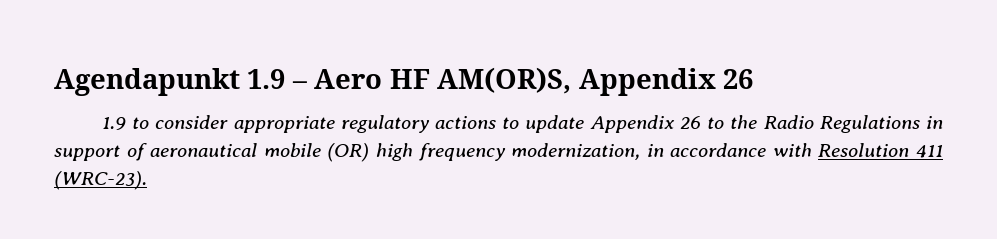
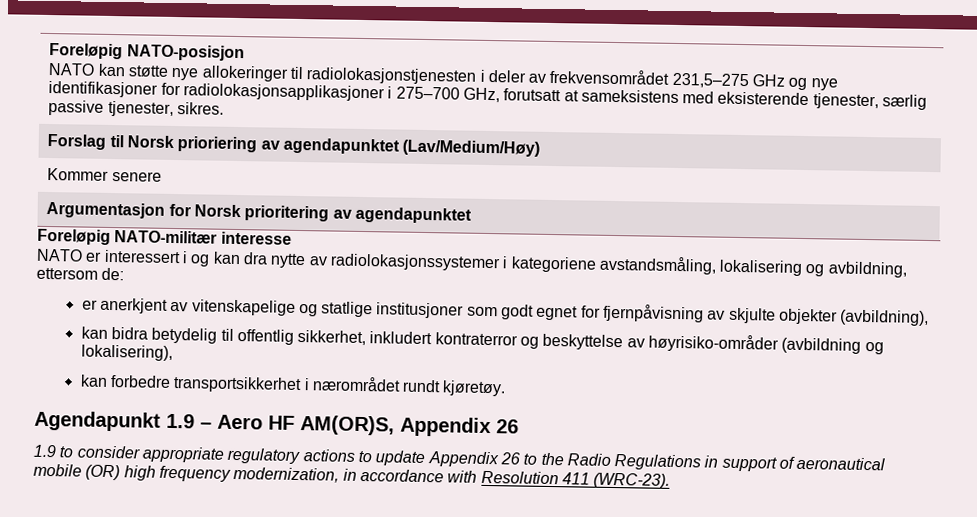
(54, 82) none -> [49,42,245,62] [48,62,838,91] [48,80,928,110] [48,99,224,117] [47,133,541,157] [47,167,162,182] [46,201,472,224] [37,228,292,245] [36,248,907,278] [36,267,125,281] [81,297,930,327] [80,326,884,355] [80,344,173,361] [79,374,507,397] Foreløpig NATO-posisjon // NATO kan støtte nye allokeringer til radiolokasjonstjenesten i deler av frekvensområdet 231,5–275 GHz og nye identifikasjoner for radiolokasjonsapplikasjoner i 275–700 GHz, forutsatt at sameksistens med eksisterende tjenester, særlig passive tjenester, sikres. // Forslag til Norsk prioriering av agendapunktet (Lav/Medium/Høy) // Kommer senere // Argumentasjon for Norsk prioritering av agendapunktet // Foreløpig NATO-militær interesse // NATO er interessert i og kan dra nytte av radiolokasjonssystemer i kategoriene avstandsmåling, lokalisering og avbildning, ettersom de: // er anerkjent av vitenskapelige og statlige institusjoner som godt egnet for fjernpåvisning av skjulte objekter (avbildning), // kan bidra betydelig til offentlig sikkerhet, inkludert kontraterror og beskyttelse av høyrisiko-områder (avbildning og lokalisering), // kan forbedre transportsikkerhet i nærområdet rundt kjøretøy. //

